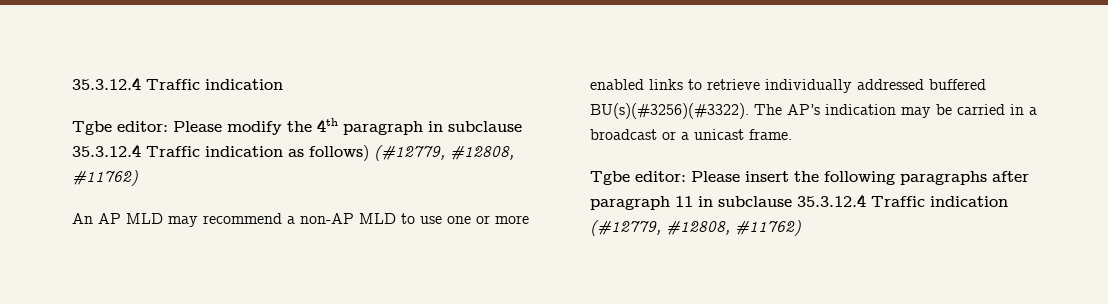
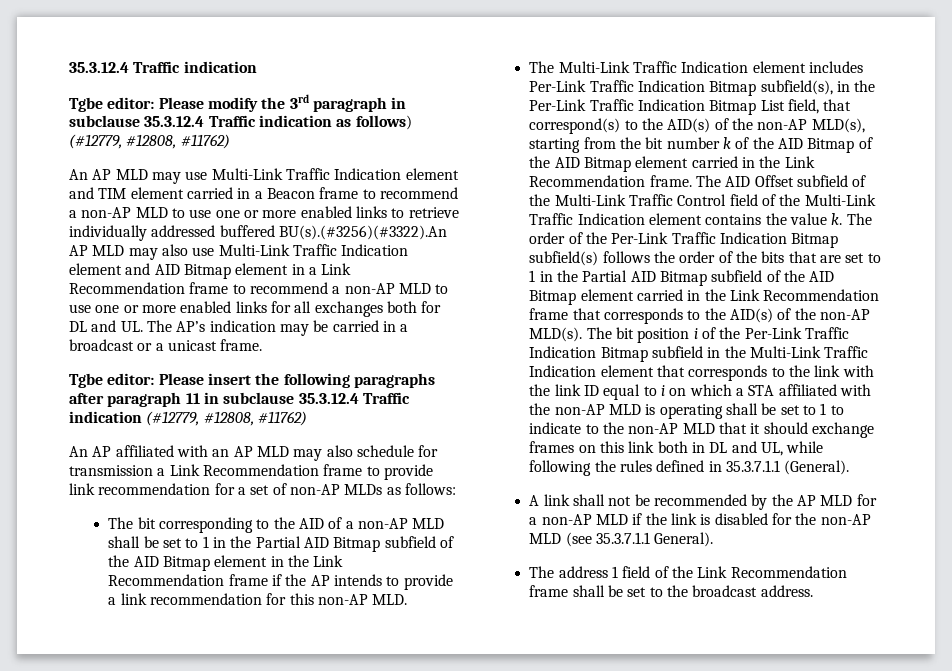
[317,118,338,132] 4th -> [289,94,309,109] 3rd
(198, 221) none -> [185,168,459,180] [69,187,376,199] use Multi-Link Traffic Indication element and TIM element carried in a Beacon frame to
[590,103,749,119] BU(s)(#3256)(#3322). -> [278,225,447,240] [69,244,409,260] [69,263,352,279] [69,282,449,294] [69,301,442,317] [69,320,143,332] BU(s).(#3256)(#3322).An AP MLD may also use Multi-Link Traffic Indication element and AID Bitmap element in a Link Recommendation frame to recommend a non-AP MLD to use one or more enabled links for all exchanges both for DL and UL.
(801, 228) none -> [69,445,439,461] [69,464,433,480] [69,483,456,495] [108,517,445,533] [108,536,454,552] [108,555,344,571] [108,574,453,590] [108,593,408,605] [529,61,863,73] [529,80,876,96] [529,99,852,115] [529,118,865,134] [529,137,873,153] [529,156,815,172] [529,175,867,187] [529,194,876,206] [529,213,872,225] [529,232,839,248] [529,251,881,266] [529,270,835,286] [529,289,880,305] [529,308,870,324] [529,327,849,343] [529,346,869,362] [529,365,874,381] [529,384,871,400] [529,403,844,419] [529,422,874,438] [529,441,824,456] [529,460,850,476] [529,494,877,510] [529,513,871,525] [529,532,714,547] [529,566,847,578] [529,585,813,597] // An AP affiliated with an AP MLD may also schedule for transmission a Link Recommendation frame to provide link recommendation for a set of non-AP MLDs as follows: // The bit corresponding to the AID of a non-AP MLD shall be set to 1 in the Partial AID Bitmap subfield of the AID Bitmap element in the Link Recommendation frame if the AP intends to provide a link recommendation for this non-AP MLD. // The Multi-Link Traffic Indication element includes Per-Link Traffic Indication Bitmap subfield(s), in the Per-Link Traffic Indication Bitmap List field, that correspond(s) to the AID(s) of the non-AP MLD(s), starting from the bit number k of the AID Bitmap of the AID Bitmap element carried in the Link Recommendation frame. The AID Offset subfield of the Multi-Link Traffic Control field of the Multi-Link Traffic Indication element contains the value k. The order of the Per-Link Traffic Indication Bitmap subfield(s) follows the order of the bits that are set to 1 in the Partial AID Bitmap subfield of the AID Bitmap element carried in the Link Recommendation frame that corresponds to the AID(s) of the non-AP MLD(s). The bit position i of the Per-Link Traffic Indication Bitmap subfield in the Multi-Link Traffic Indication element that corresponds to the link with the link ID equal to i on which a STA affiliated with the non-AP MLD is operating shall be set to 1 to indicate to the non-AP MLD that it should exchange frames on this link both in DL and UL, while following the rules defined in 35.3.7.1.1 (General). // A link shall not be recommended by the AP MLD for a non-AP MLD if the link is disabled for the non-AP MLD (see 35.3.7.1.1 General). // The address 1 field of the Link Recommendation frame shall be set to the broadcast address.

